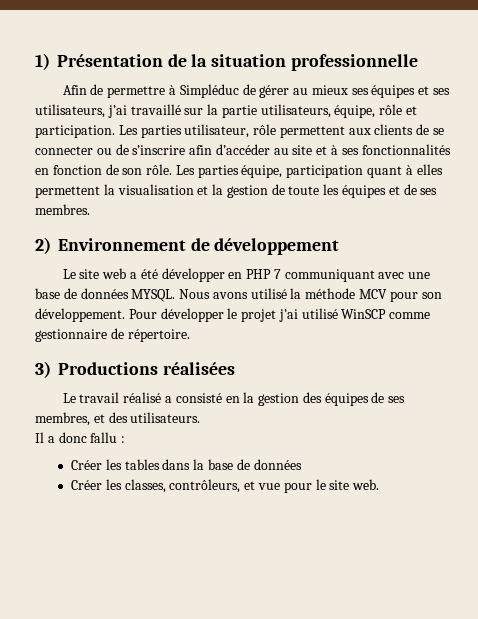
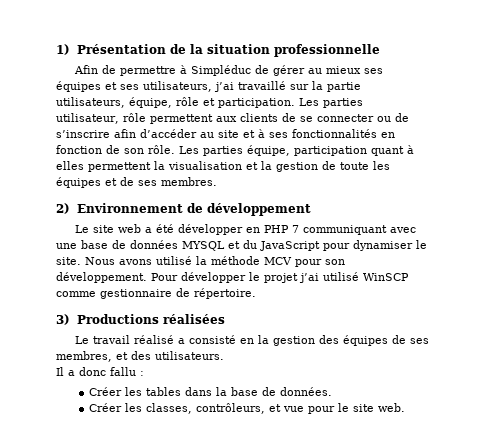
[131,289,176,302] MYSQL. -> [182,240,427,251] [56,257,81,265] MYSQL et du JavaScript pour dynamiser le site.
[253,459,302,470] données -> [279,387,332,396] données.

